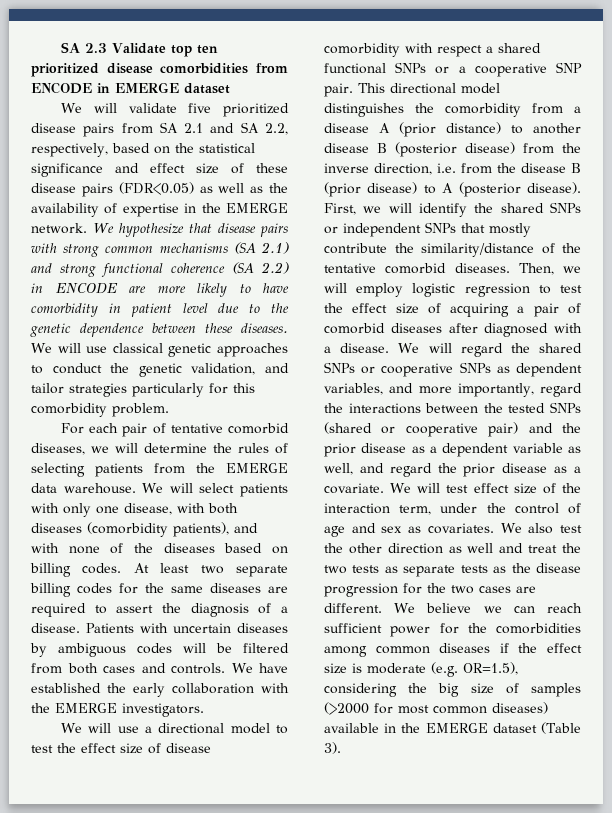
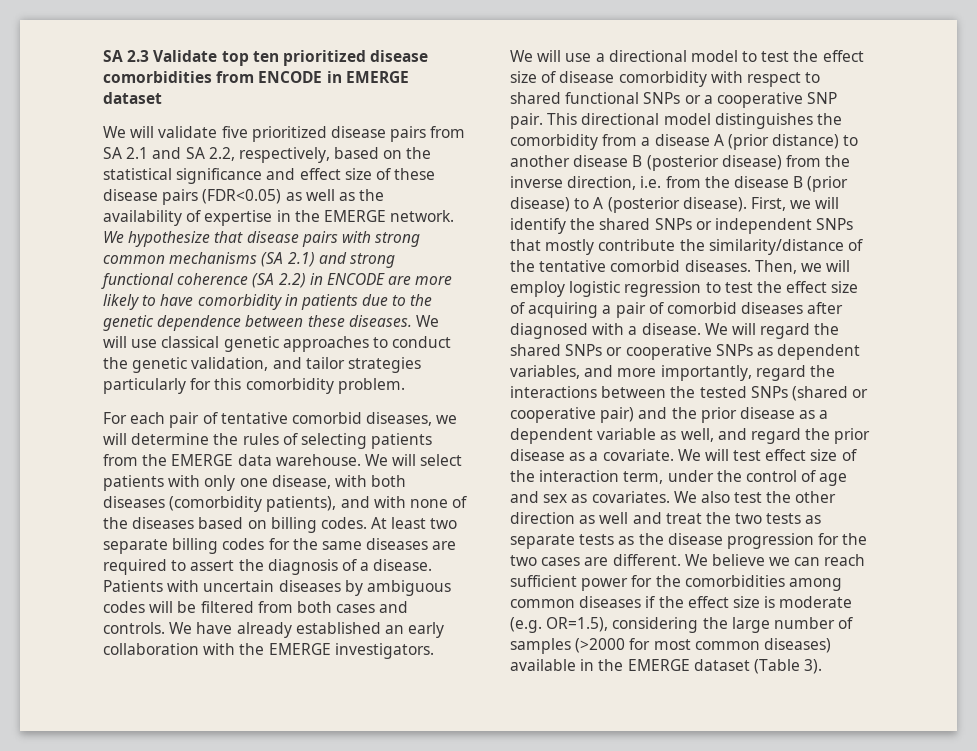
[130,303,208,317] patient level -> [300,294,358,310] patients
[31,683,126,693] established the -> [236,622,404,638] already established an
[486,46,493,53] a -> [805,72,821,83] to
[438,683,494,697] big size -> [731,617,835,633] large number

